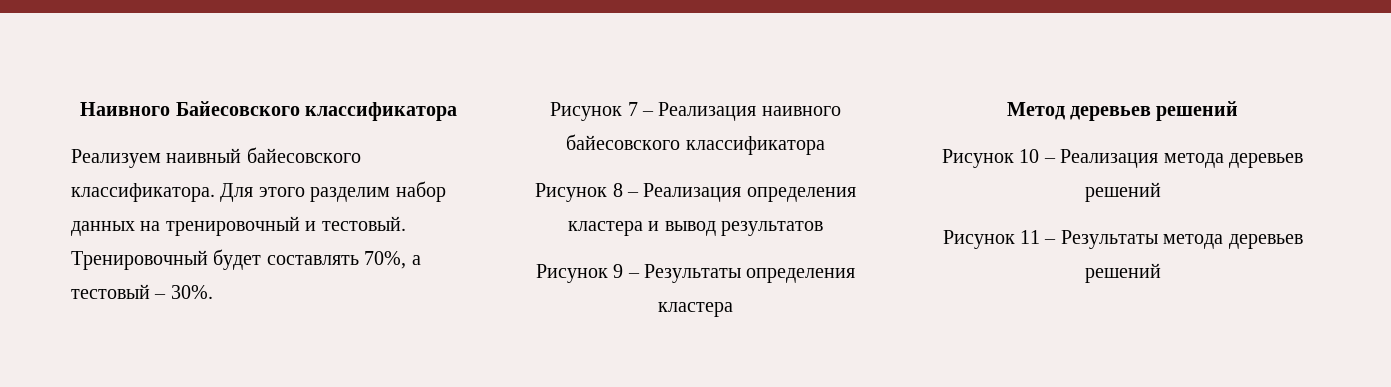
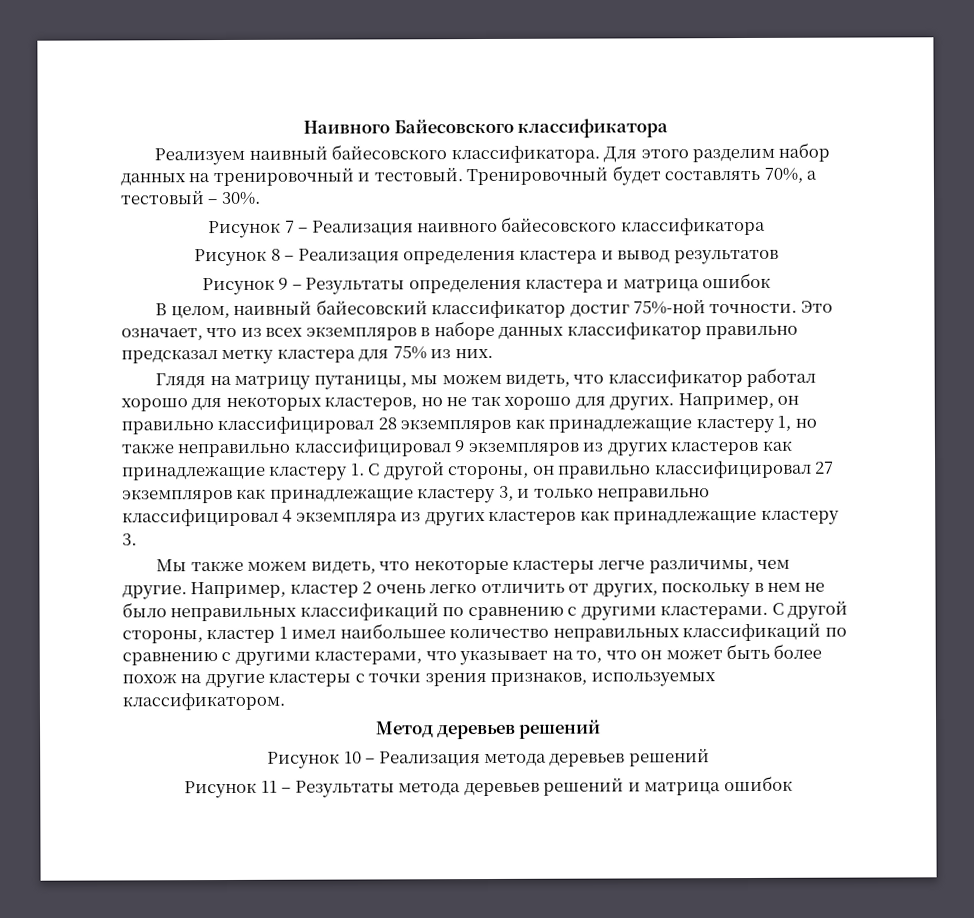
(733, 309) none -> [606,272,772,293] [155,299,833,319] [121,320,799,341] [121,345,493,365] [155,367,817,390] [121,392,800,412] [121,415,817,435] [121,439,792,458] [122,460,835,481] [122,485,711,504] [122,508,840,527] [122,533,137,546] [156,559,791,575] [122,581,826,600] [122,600,849,622] [122,622,847,644] [122,643,823,666] [122,671,716,689] [122,692,285,711] и матрица ошибок // В целом, наивный байесовский классификатор достиг 75%-ной точности. Это означает, что из всех экземпляров в наборе данных классификатор правильно предсказал метку кластера для 75% из них. // Глядя на матрицу путаницы, мы можем видеть, что классификатор работал хорошо для некоторых кластеров, но не так хорошо для других. Например, он правильно классифицировал 28 экземпляров как принадлежащие кластеру 1, но также неправильно классифицировал 9 экземпляров из других кластеров как принадлежащие кластеру 1. С другой стороны, он правильно классифицировал 27 экземпляров как принадлежащие кластеру 3, и только неправильно классифицировал 4 экземпляра из других кластеров как принадлежащие кластеру 3. // Мы также можем видеть, что некоторые кластеры легче различимы, чем другие. Например, кластер 2 очень легко отличить от других, поскольку в нем не было неправильных классификаций по сравнению с другими кластерами. С другой стороны, кластер 1 имел наибольшее количество неправильных классификаций по сравнению с другими кластерами, что указывает на то, что он может быть более похож на другие кластеры с точки зрения признаков, используемых классификатором.
(1161, 273) none -> [627,775,793,796] и матрица ошибок

